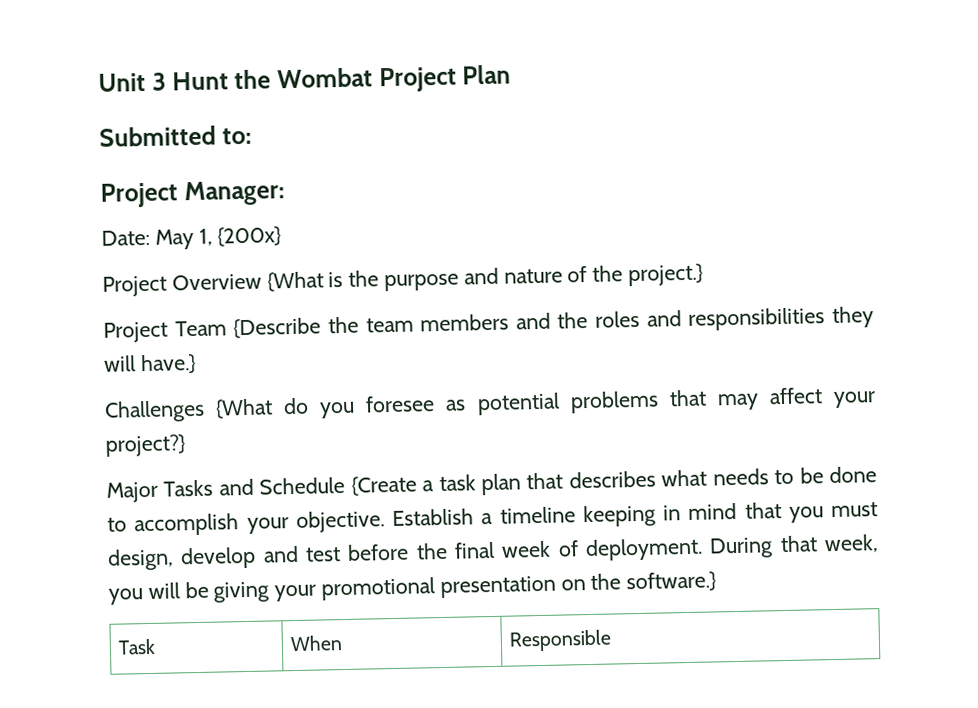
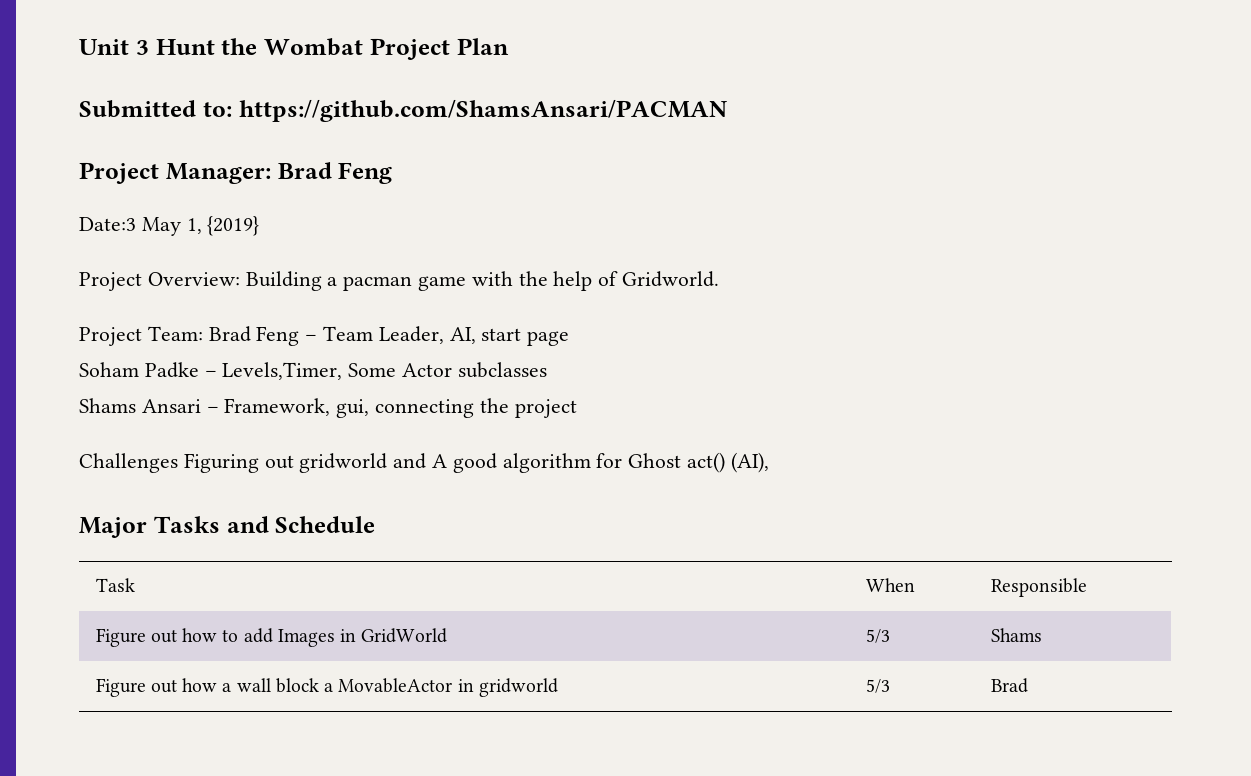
(252, 136) none -> [238,99,728,122] https://github.com/ShamsAnsari/PACMAN
[101,229,150,246] // Date: -> [277,162,393,184] [79,217,136,231] Brad Feng // Date:3
[217,226,283,247] [102,263,705,297] [103,306,874,343] [103,353,197,375] [104,387,876,423] [105,434,187,457] [106,466,877,503] [107,502,878,537] [107,534,879,571] [108,571,718,605] [117,638,156,655] [289,635,343,652] [508,629,612,652] {200x} // Project Overview {What is the purpose and nature of the project.} // Project Team {Describe the team members and the roles and responsibilities they will have.} // Challenges {What do you foresee as potential problems that may affect your project?} // Major Tasks and Schedule {Create a task plan that describes what needs to be done to accomplish your objective. Establish a timeline keeping in mind that you must design, develop and test before the final week of deployment. During that week, you will be giving your promotional presentation on the software.} // Task | When | Responsible -> [207,216,260,236] [79,271,720,291] [79,326,570,346] [79,362,547,380] [79,398,577,418] [79,452,769,473] [79,516,376,538] [95,578,135,592] [865,578,915,592] [990,578,1087,597] [95,628,448,647] [865,629,890,643] [990,628,1042,642] [95,678,558,697] [865,679,890,693] [990,678,1028,693] {2019} // Project Overview: Building a pacman game with the help of Gridworld. // Project Team: Brad Feng – Team Leader, AI, start page // Soham Padke – Levels,Timer, Some Actor subclasses // Shams Ansari – Framework, gui, connecting the project // Challenges Figuring out gridworld and A good algorithm for Ghost act() (AI), // Major Tasks and Schedule // Task | When | Responsible // Figure out how to add Images in GridWorld | 5/3 | Shams // Figure out how a wall block a MovableActor in gridworld | 5/3 | Brad

